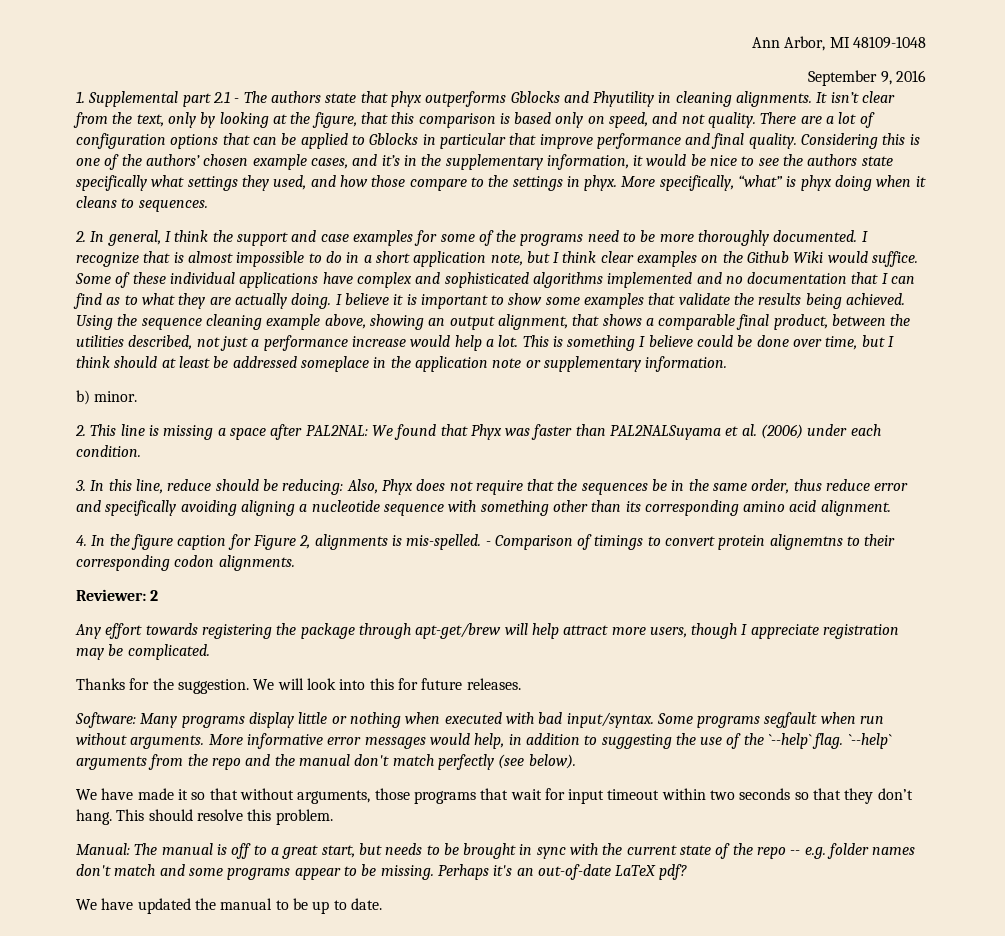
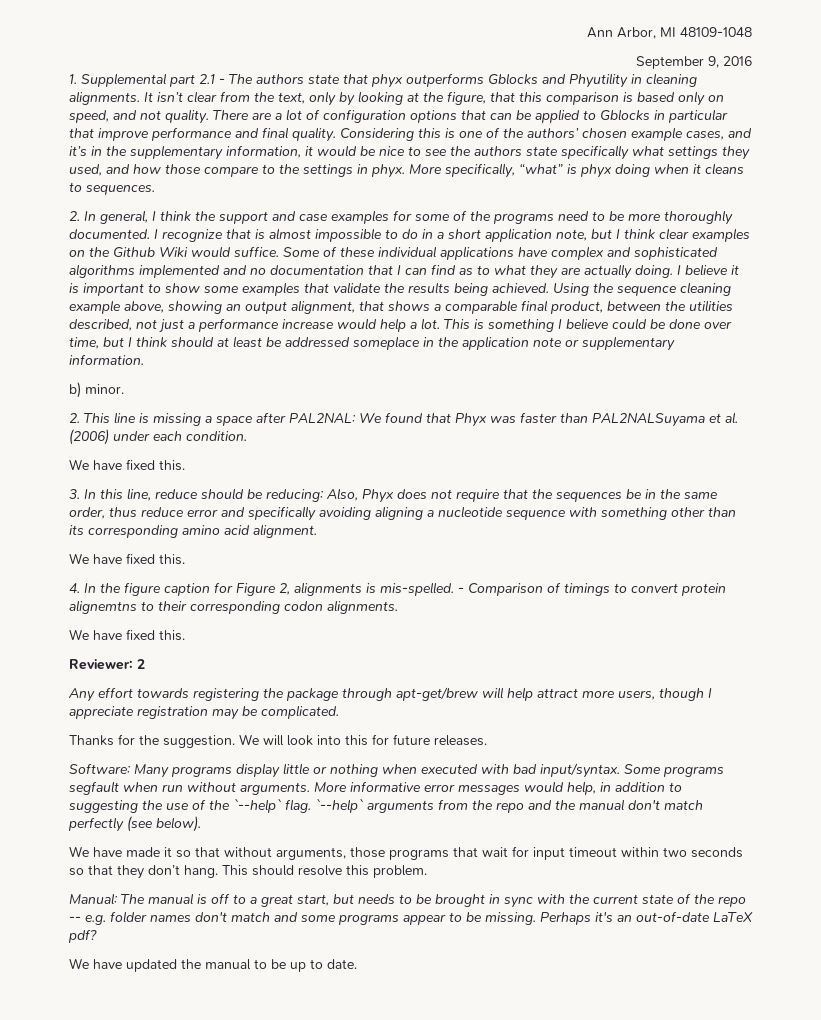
(141, 451) none -> [69,459,185,471] // We have fixed this.
(891, 508) none -> [69,553,185,565] // We have fixed this.
(295, 563) none -> [69,629,185,641] // We have fixed this.

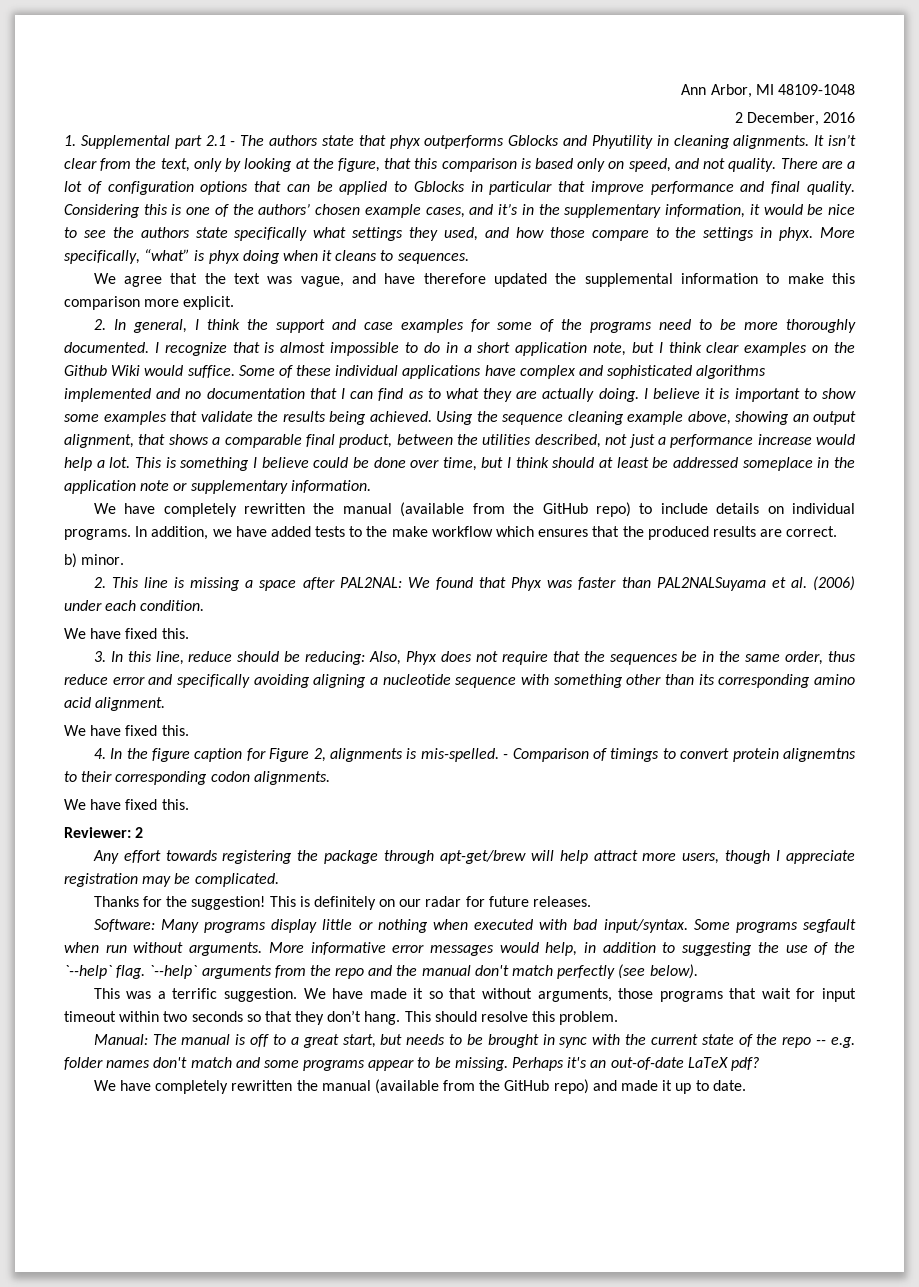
[636,56,719,69] September 9, -> [734,112,819,126] 2 December,
(155, 189) none -> [93,273,855,287] [64,296,235,310] // We agree that the text was vague, and have therefore updated the supplemental information to make this comparison more explicit.
(144, 359) none -> [93,502,855,517] [64,526,838,540] // We have completely rewritten the manual (available from the GitHub repo) to include details on individual programs. In addition, we have added tests to the make workflow which ensures that the produced results are correct.
[163,734,368,748] suggestion. We will look into this -> [191,896,462,910] suggestion! This is definitely on our radar
(201, 824) none -> [93,988,298,1002] This was a terrific suggestion.
[126,959,286,972] updated the manual to be -> [155,1079,673,1094] completely rewritten the manual (available from the GitHub repo) and made it

